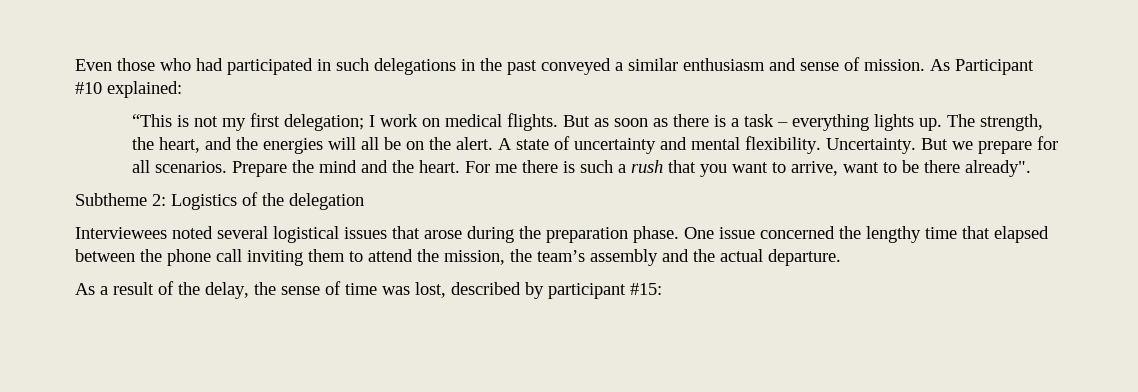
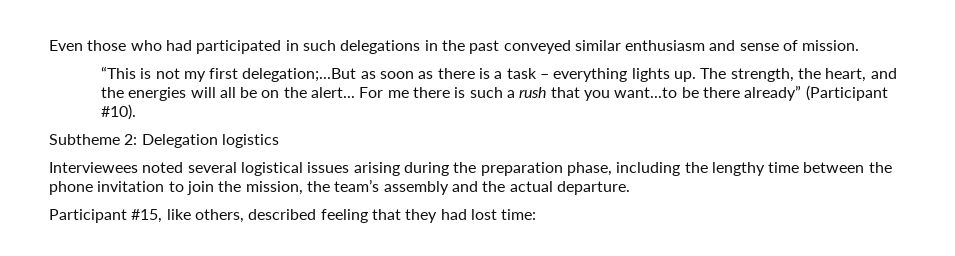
[615,62,623,71] a -> (571, 47) none
[930,59,1034,75] [75,81,182,98] As Participant #10 explained: -> (860, 45) none
[283,113,590,131] delegation; I work on medical flights. But -> [242,68,357,82] delegation;...But
[455,136,1058,154] [131,160,460,177] alert. A state of uncertainty and mental flexibility. Uncertainty. But we prepare for all scenarios. Prepare the mind and the heart. -> [311,87,356,98] alert...
[731,160,1031,177] [75,192,364,210] want to arrive, want to be there already". // Subtheme 2: Logistics of the delegation -> [614,85,888,101] [100,104,136,120] [49,134,279,148] want...to be there already” (Participant #10). // Subtheme 2: Delegation logistics
[392,226,462,239] that arose -> [353,162,400,176] arising
[633,226,835,243] phase. One issue concerned -> [566,162,681,176] phase, including
[962,226,1049,243] that elapsed -> (800, 167) none
[216,249,413,266] call inviting them to attend -> [97,181,214,195] invitation to join
[75,281,662,299] As a result of the delay, the sense of time was lost, described by participant #15: -> [49,209,537,223] Participant #15, like others, described feeling that they had lost time:

